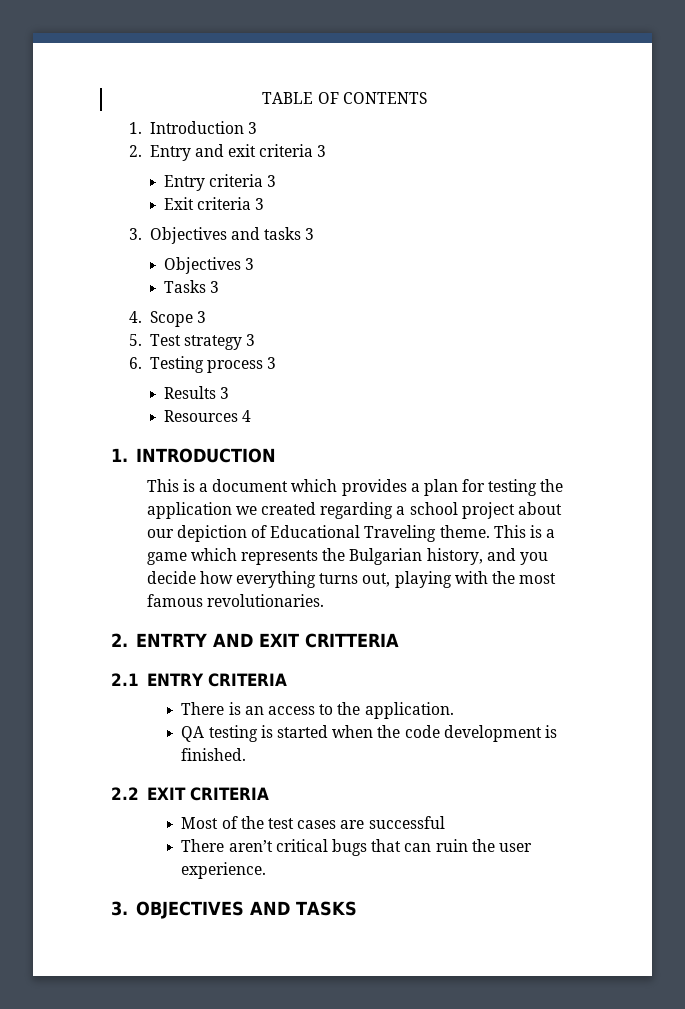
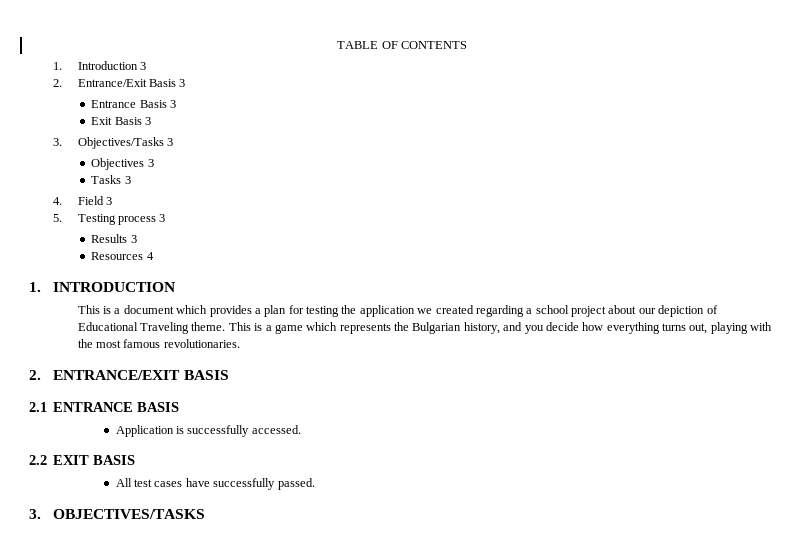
[149,144,327,161] [163,174,263,191] Entry and exit criteria 3 // Entry criteria -> [77,79,186,87] [91,100,167,108] Entrance/Exit Basis 3 // Entrance Basis
[196,197,251,210] criteria -> [114,117,142,125] Basis
[149,227,301,244] Objectives and tasks -> [77,137,164,149] Objectives/Tasks
[149,311,206,327] [128,334,255,350] [128,357,142,369] Scope 3 // 5. Test strategy 3 // 6. -> [77,196,113,205] [53,214,63,222] Field 3 // 5.
[135,633,399,648] [111,673,287,687] [181,702,454,719] [181,725,557,742] [181,748,247,761] [111,787,269,801] [181,816,445,829] [181,839,532,856] [181,862,267,879] [111,901,357,919] ENTRTY AND EXIT CRITTERIA // 2.1 ENTRY CRITERIA // There is an access to the application. // QA testing is started when the code development is finished. // 2.2 EXIT CRITERIA // Most of the test cases are successful // There aren’t critical bugs that can ruin the user experience. // 3. OBJECTIVES AND TASKS -> [53,370,229,380] [29,402,180,412] [115,425,301,437] [29,455,136,465] [115,478,315,490] [29,509,206,519] ENTRANCE/EXIT BASIS // 2.1 ENTRANCE BASIS // Application is successfully accessed. // 2.2 EXIT BASIS // All test cases have successfully passed. // 3. OBJECTIVES/TASKS

